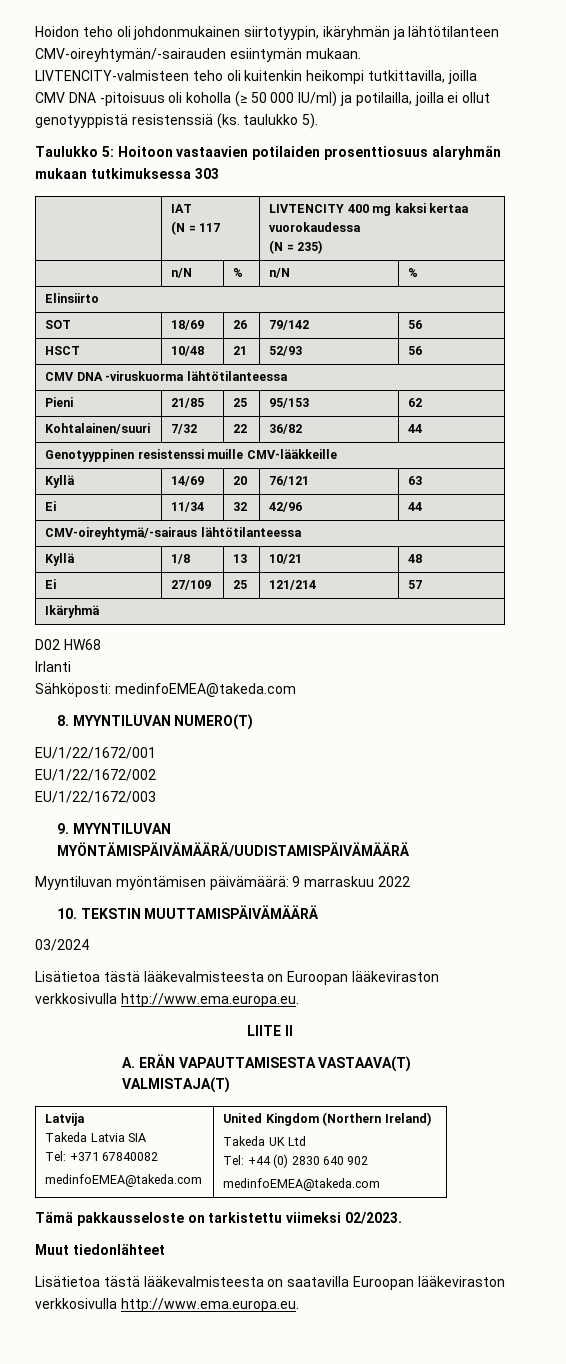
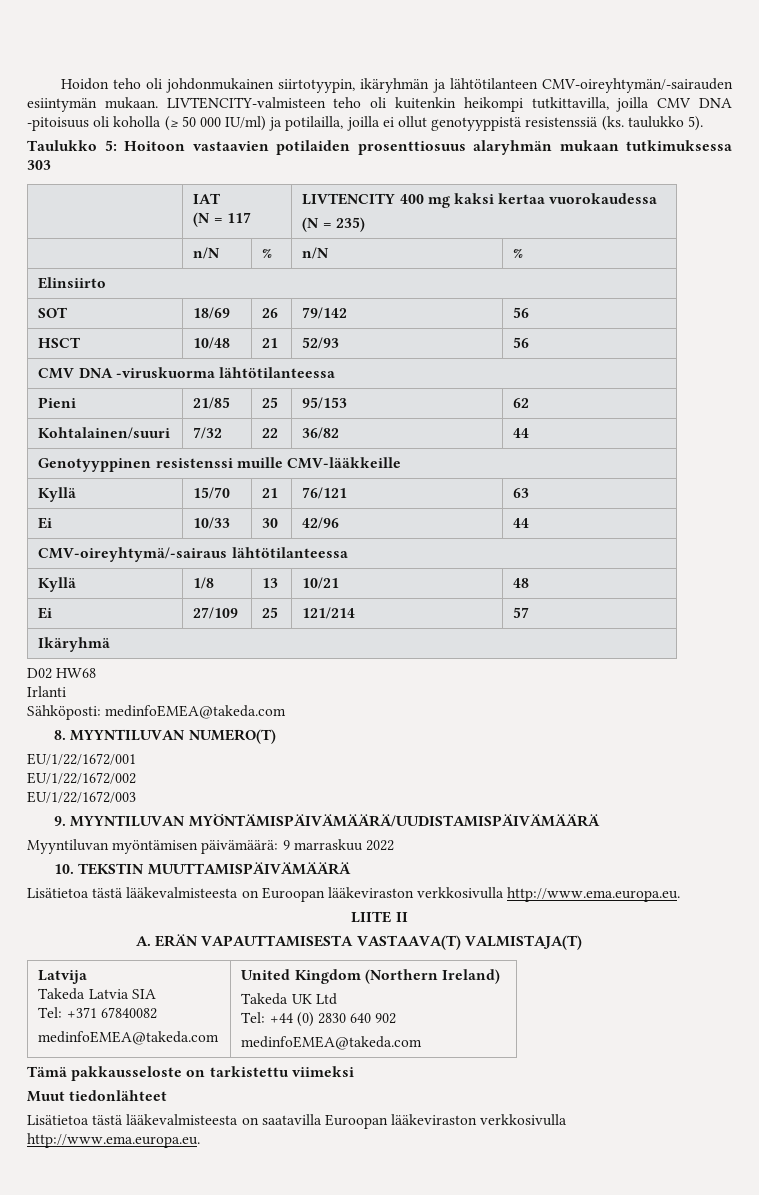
[171,476,205,486] [233,476,248,485] 14/69 | 20 -> [193,487,231,499] [262,488,279,498] 15/70 | 21
[171,502,205,512] [233,502,248,511] 11/34 | 32 -> [193,517,231,529] [262,518,279,528] 10/33 | 30
[35,939,89,951] // 03/2024 -> (351, 868) none
[344,1212,402,1224] 02/2023. -> (354, 1071) none

